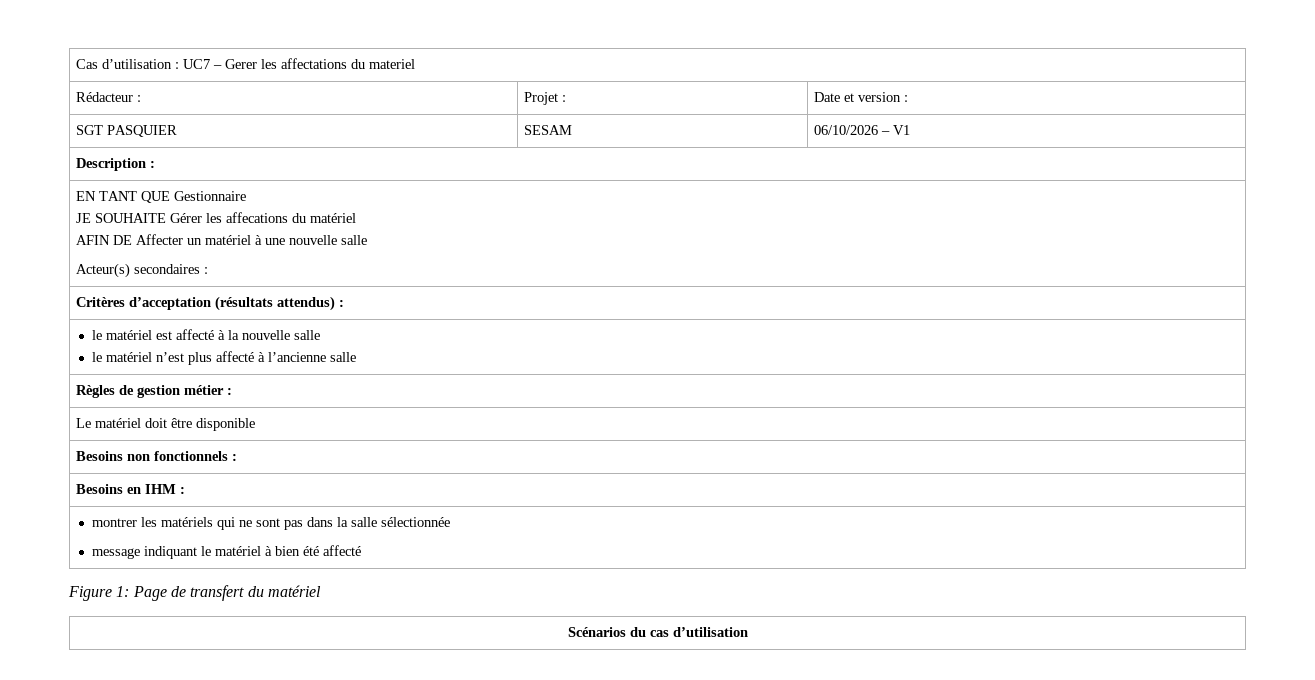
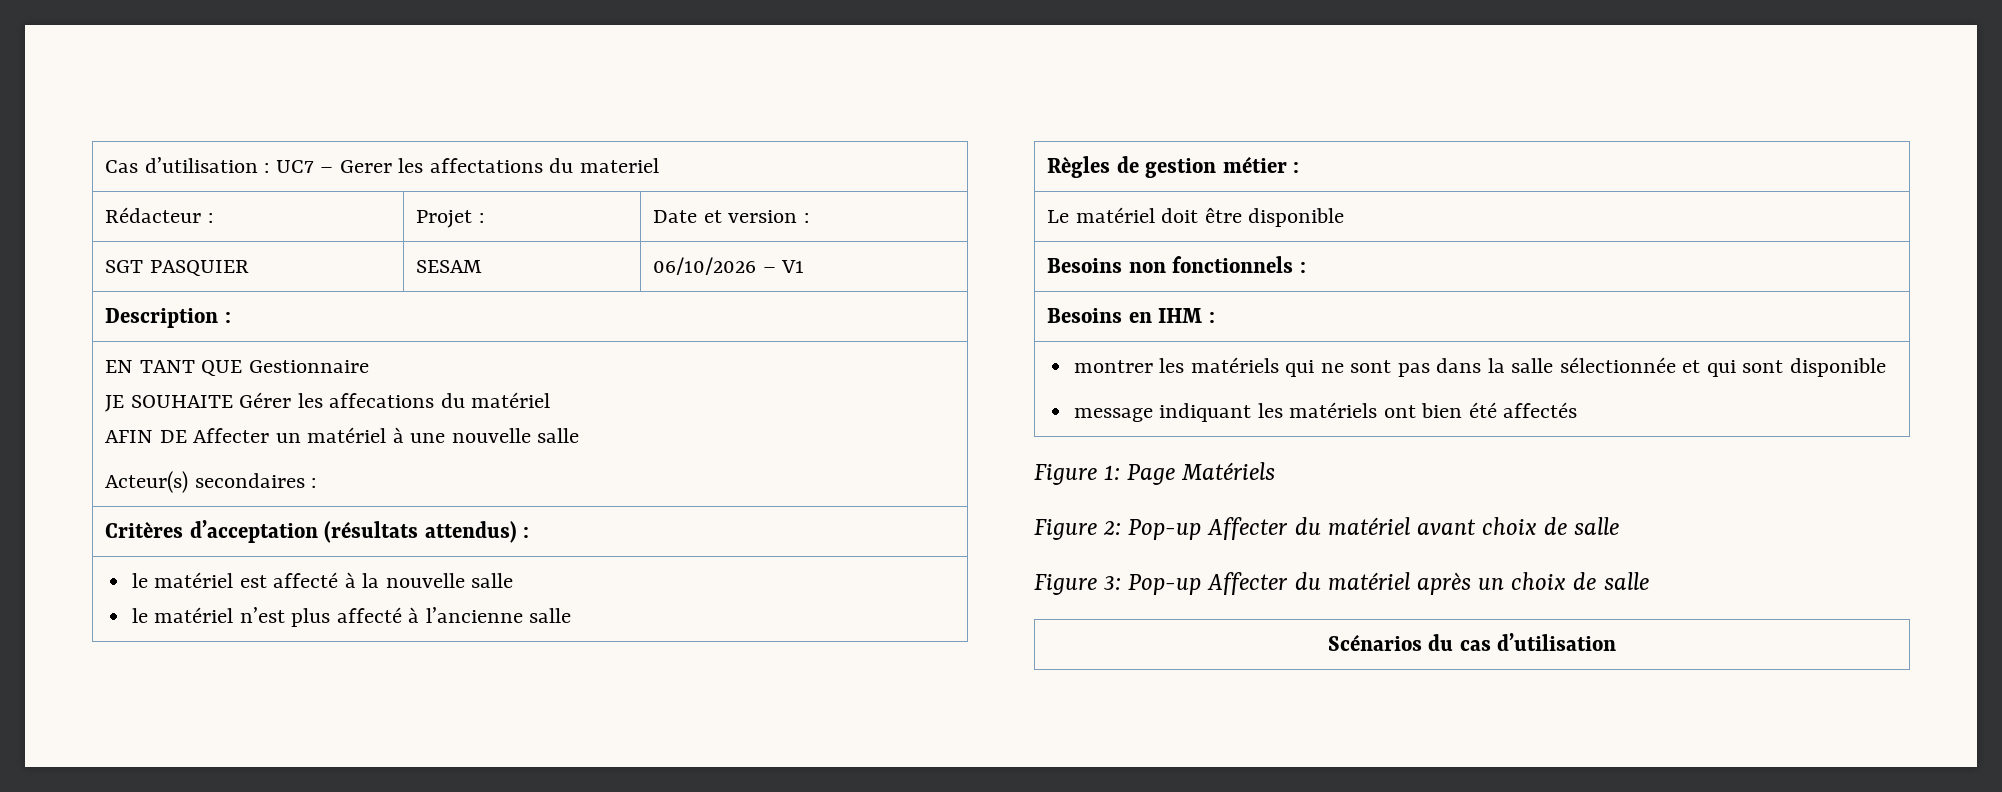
(450, 522) none -> [1682,358,1886,377] et qui sont disponible
[200,546,272,556] le matériel à -> [1257,402,1416,418] les matériels ont
[322,545,361,556] affecté -> [1503,402,1578,418] affectés
[170,585,321,601] de transfert du matériel -> [1181,462,1276,480] [1034,517,1620,540] [1034,572,1649,595] Matériels // Figure 2: Pop-up Affecter du matériel avant choix de salle // Figure 3: Pop-up Affecter du matériel après un choix de salle

